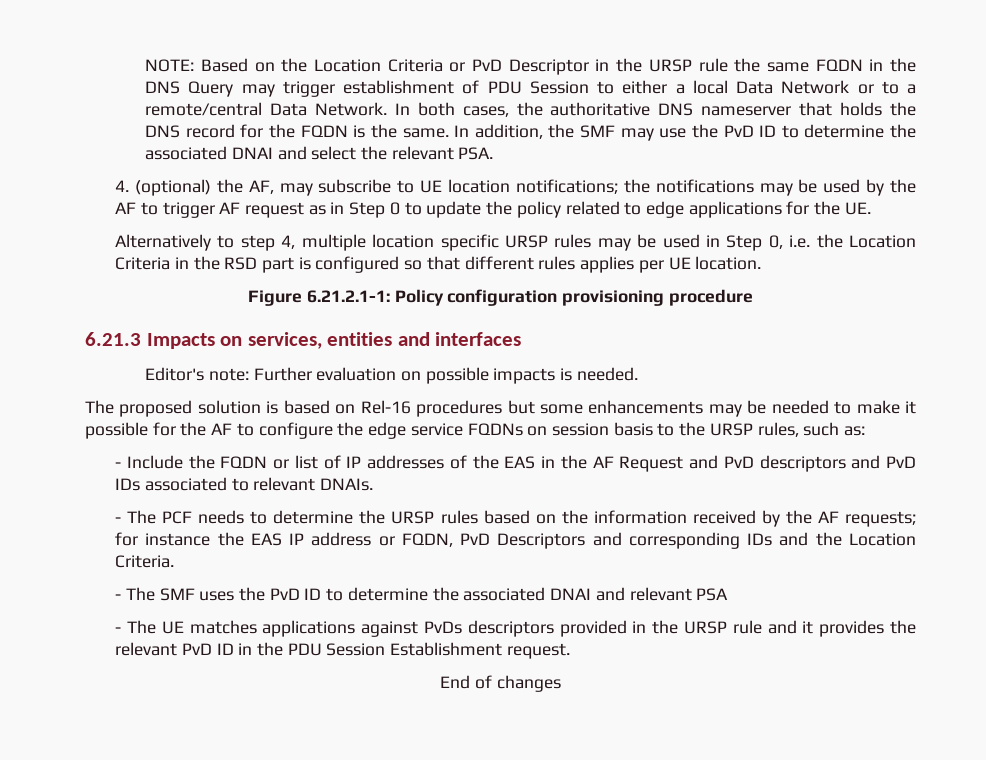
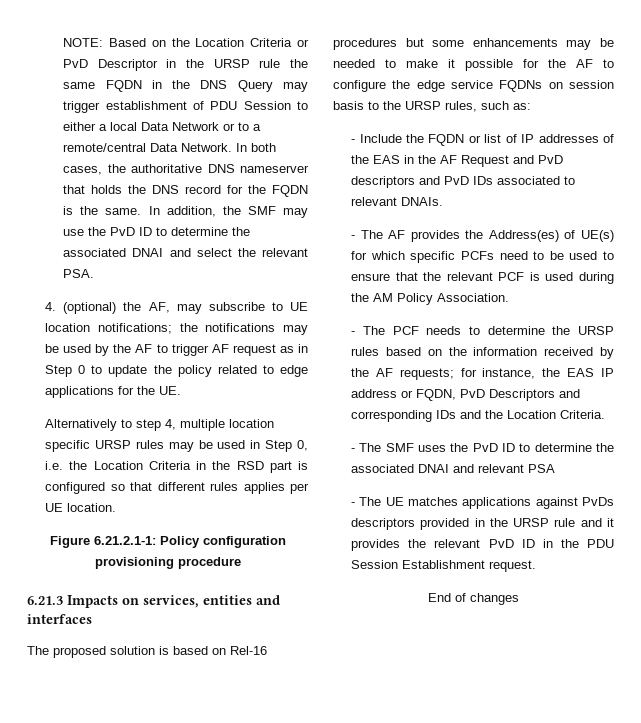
[145,367,638,384] // Editor's note: Further evaluation on possible impacts is needed. -> (92, 619) none
(373, 484) none -> [351,230,614,242] [351,251,614,263] [351,272,614,284] [351,293,510,305] // - The AF provides the Address(es) of UE(s) for which specific PCFs need to be used to ensure that the relevant PCF is used during the AM Policy Association.
[145,533,211,546] instance -> [482,368,536,379] instance,

